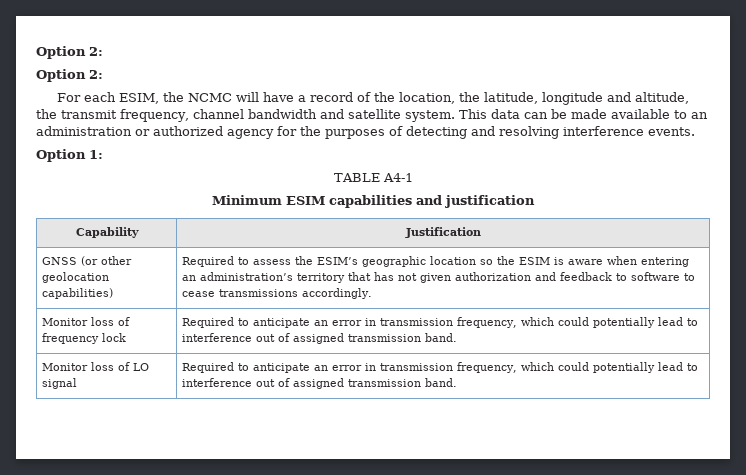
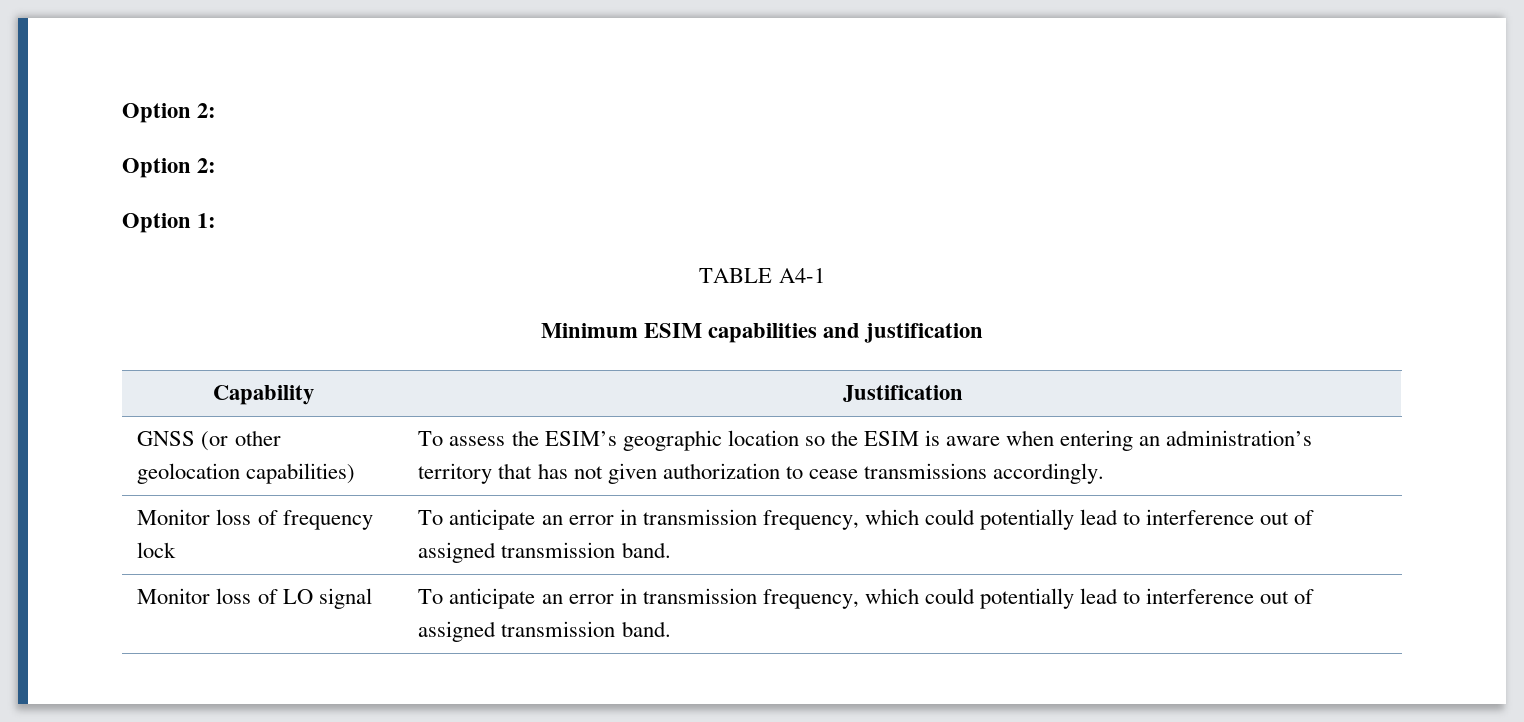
[57,92,690,105] [36,109,708,122] [36,126,695,139] // For each ESIM, the NCMC will have a record of the location, the latitude, longitude and altitude, the transmit frequency, channel bandwidth and satellite system. This data can be made available to an administration or authorized agency for the purposes of detecting and resolving interference events. -> (217, 165) none
[181,256,249,267] Required to -> [418,431,444,446] To
[534,272,680,281] and feedback to software -> (780, 471) none
[181,317,249,328] Required to -> [418,510,444,525] To
[181,362,249,373] Required to -> [418,589,444,604] To

